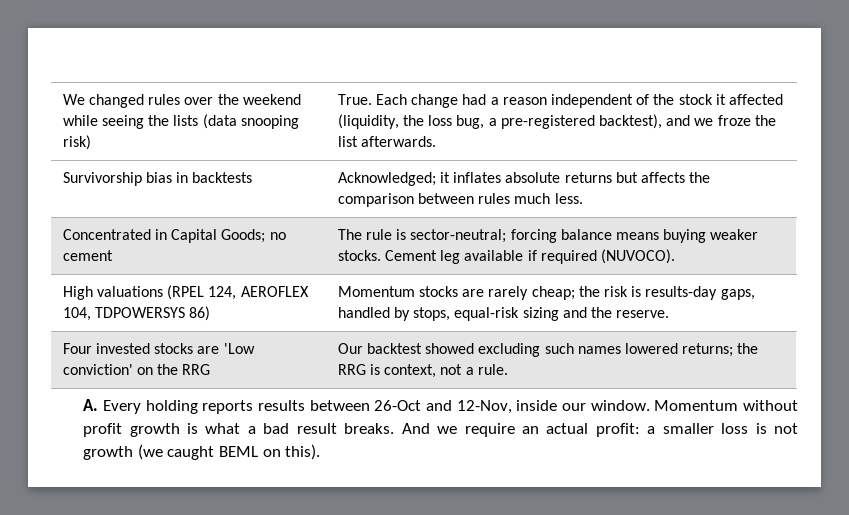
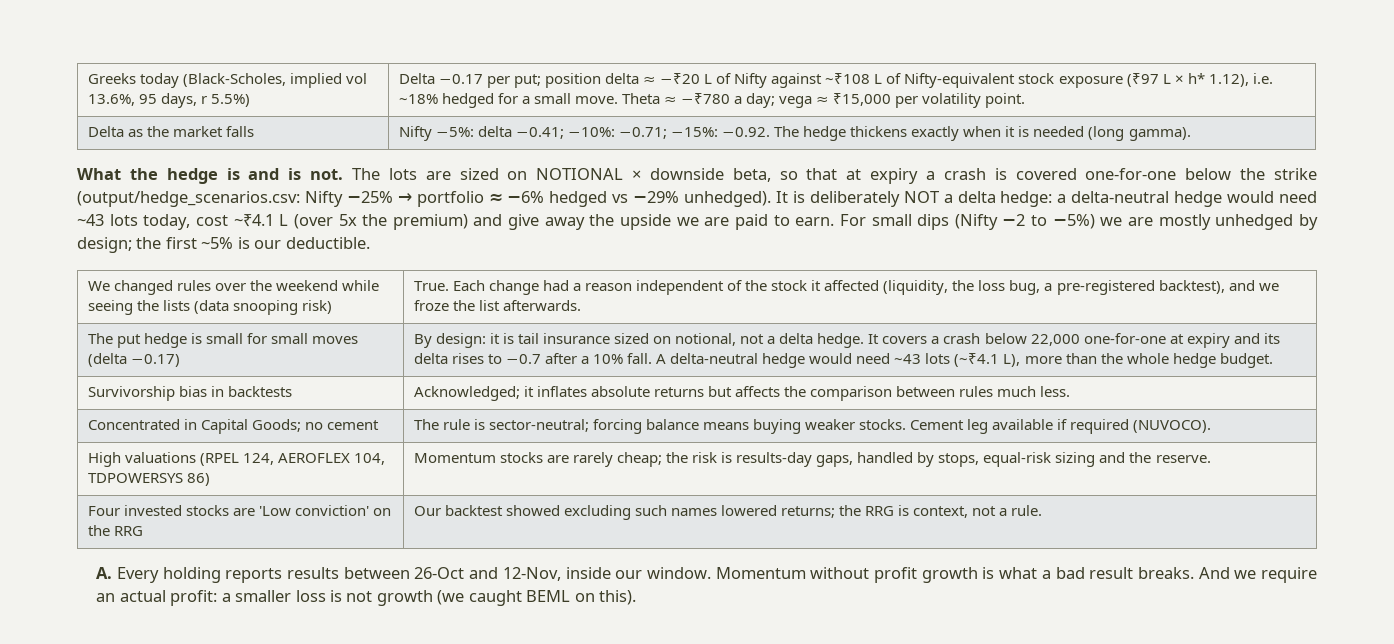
(62, 99) none -> [87,73,367,88] [87,93,250,108] [398,73,1273,88] [398,93,1026,108] [87,126,254,137] [398,126,1191,141] [77,168,1318,184] [77,191,1317,207] [77,214,1318,230] [77,237,370,253] Greeks today (Black-Scholes, implied vol 13.6%, 95 days, r 5.5%) | Delta −0.17 per put; position delta ≈ −₹20 L of Nifty against ~₹108 L of Nifty-equivalent stock exposure (₹97 L × h* 1.12), i.e. ~18% hedged for a small move. Theta ≈ −₹780 a day; vega ≈ ₹15,000 per volatility point. // Delta as the market falls | Nifty −5%: delta −0.41; −10%: −0.71; −15%: −0.92. The hedge thickens exactly when it is needed (long gamma). // What the hedge is and is not. The lots are sized on NOTIONAL × downside beta, so that at expiry a crash is covered one-for-one below the strike (output/hedge_scenarios.csv: Nifty −25% → portfolio ≈ −6% hedged vs −29% unhedged). It is deliberately NOT a delta hedge: a delta-neutral hedge would need ~43 lots today, cost ~₹4.1 L (over 5x the premium) and give away the upside we are paid to earn. For small dips (Nifty −2 to −5%) we are mostly unhedged by design; the first ~5% is our deductible. //
(437, 141) none -> [87,333,359,348] [87,353,180,367] [413,333,1280,348] [413,353,1273,368] // The put hedge is small for small moves (delta −0.17) | By design: it is tail insurance sized on notional, not a delta hedge. It covers a crash below 22,000 one-for-one at expiry and its delta rises to −0.7 after a 10% fall. A delta-neutral hedge would need ~43 lots (~₹4.1 L), more than the whole hedge budget.

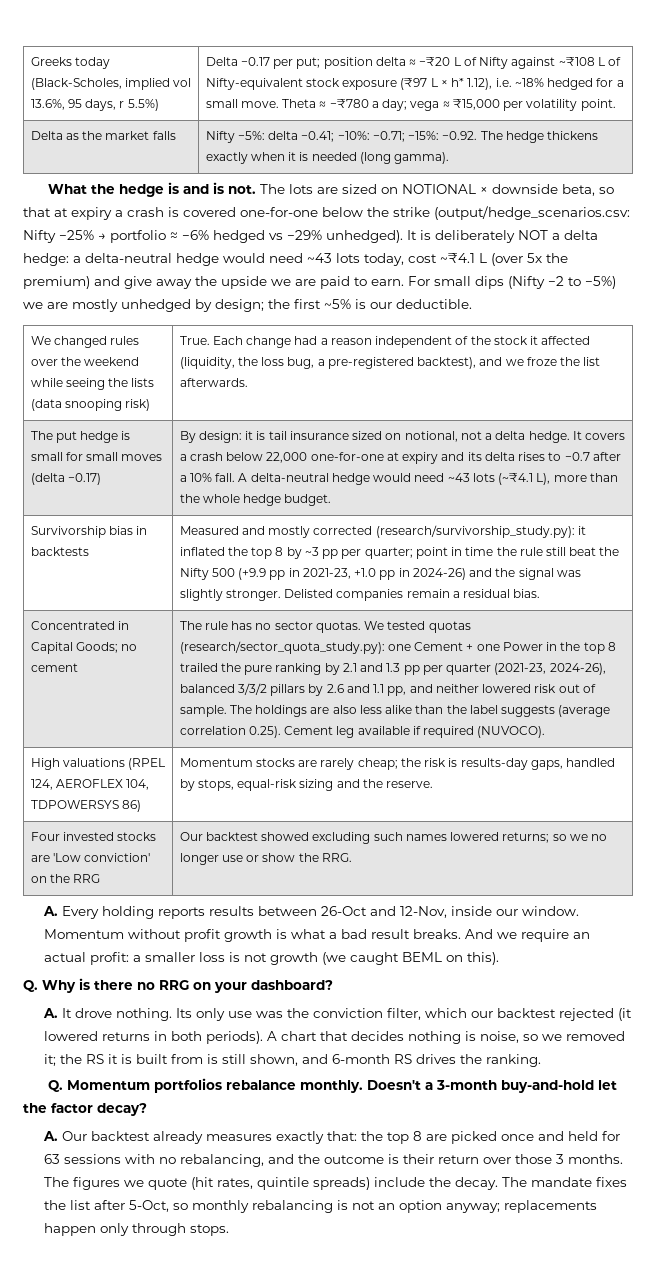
[413,386,1071,401] Acknowledged; it inflates absolute returns but affects the comparison between rules much less. -> [179,525,586,538] [179,547,620,559] [179,568,581,580] [179,589,541,601] Measured and mostly corrected (research/survivorship_study.py): it inflated the top 8 by ~3 pp per quarter; point in time the rule still beat the Nifty 500 (+9.9 pp in 2021-23, +1.0 pp in 2024-26) and the signal was slightly stronger. Delisted companies remain a residual bias.
[473,419,907,434] is sector-neutral; forcing balance means buying weaker stocks. -> [231,621,471,633] [179,641,616,654] [179,663,606,675] [179,683,596,696] [179,705,611,717] [179,726,281,738] has no sector quotas. We tested quotas (research/sector_quota_study.py): one Cement + one Power in the top 8 trailed the pure ranking by 2.1 and 1.3 pp per quarter (2021-23, 2024-26), balanced 3/3/2 pillars by 2.6 and 1.1 pp, and neither lowered risk out of sample. The holdings are also less alike than the label suggests (average correlation 0.25).
[839,505,1043,518] the RRG is context, not a rule. -> [552,834,608,841] [179,853,352,865] so we no longer use or show the RRG.
(637, 597) none -> [23,978,333,993] [43,1008,633,1021] [44,1031,626,1044] [44,1054,542,1067] [48,1078,618,1093] [23,1103,147,1116] [43,1131,621,1144] [44,1154,624,1167] [44,1177,628,1190] [44,1200,598,1213] [44,1223,230,1236] // Q. Why is there no RRG on your dashboard? // A. It drove nothing. Its only use was the conviction filter, which our backtest rejected (it lowered returns in both periods). A chart that decides nothing is noise, so we removed it; the RS it is built from is still shown, and 6-month RS drives the ranking. // Q. Momentum portfolios rebalance monthly. Doesn't a 3-month buy-and-hold let the factor decay? // A. Our backtest already measures exactly that: the top 8 are picked once and held for 63 sessions with no rebalancing, and the outcome is their return over those 3 months. The figures we quote (hit rates, quintile spreads) include the decay. The mandate fixes the list after 5-Oct, so monthly rebalancing is not an option anyway; replacements happen only through stops.

